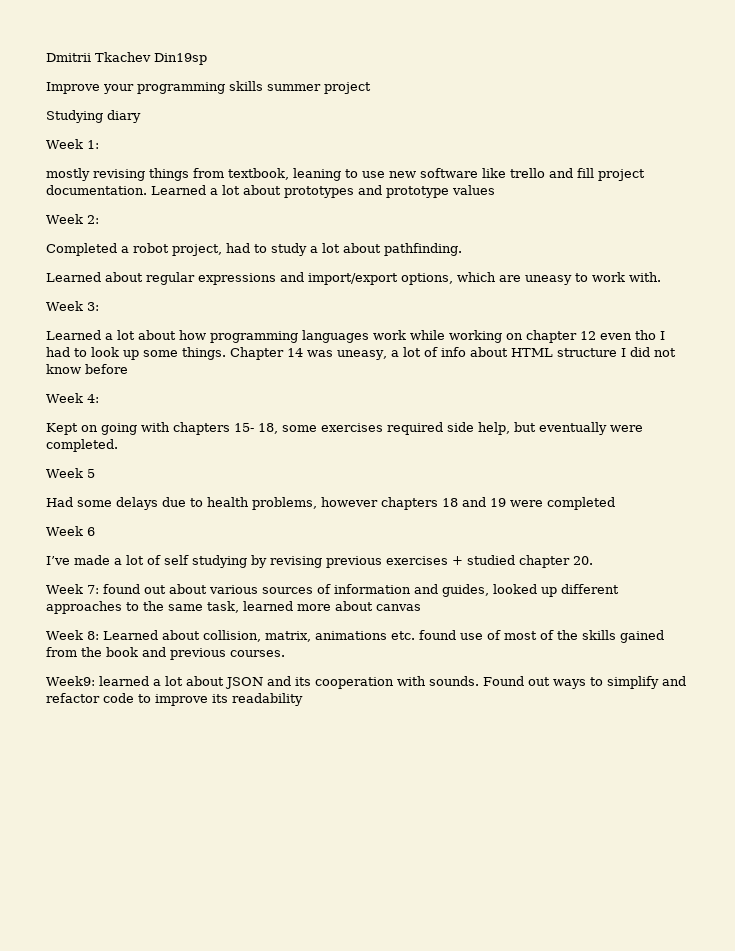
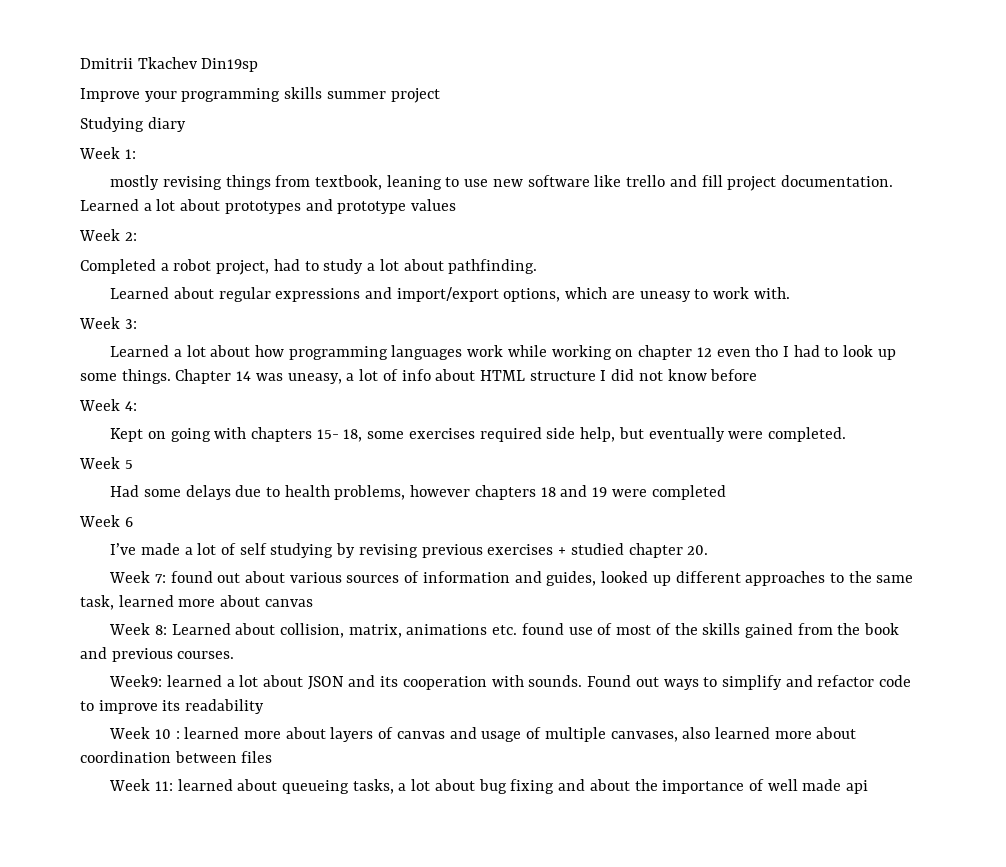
(303, 699) none -> [109,727,857,742] [80,751,273,763] [109,779,869,794] // Week 10 : learned more about layers of canvas and usage of multiple canvases, also learned more about coordination between files // Week 11: learned about queueing tasks, a lot about bug fixing and about the importance of well made api

